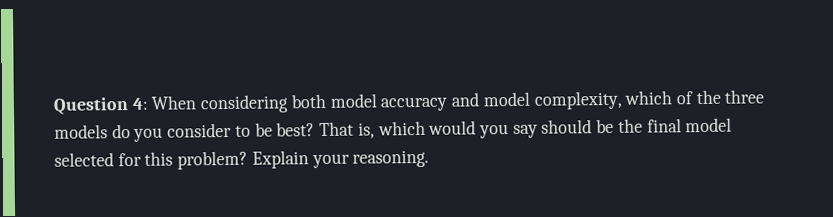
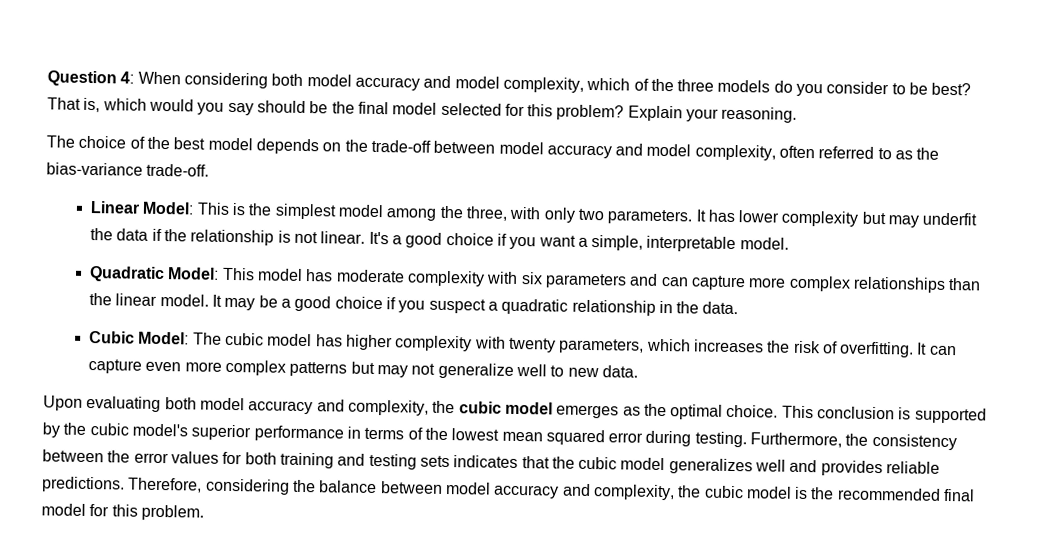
(430, 158) none -> [46,135,940,161] [46,162,210,177] [90,201,978,228] [90,228,789,253] [89,266,982,293] [89,293,739,316] [89,331,957,358] [88,359,638,379] [43,395,987,424] [42,422,957,451] [42,449,941,477] [41,476,976,502] [41,503,204,521] // The choice of the best model depends on the trade-off between model accuracy and model complexity, often referred to as the bias-variance trade-off. // Linear Model: This is the simplest model among the three, with only two parameters. It has lower complexity but may underfit the data if the relationship is not linear. It's a good choice if you want a simple, interpretable model. // Quadratic Model: This model has moderate complexity with six parameters and can capture more complex relationships than the linear model. It may be a good choice if you suspect a quadratic relationship in the data. // Cubic Model: The cubic model has higher complexity with twenty parameters, which increases the risk of overfitting. It can capture even more complex patterns but may not generalize well to new data. // Upon evaluating both model accuracy and complexity, the cubic model emerges as the optimal choice. This conclusion is supported by the cubic model's superior performance in terms of the lowest mean squared error during testing. Furthermore, the consistency between the error values for both training and testing sets indicates that the cubic model generalizes well and provides reliable predictions. Therefore, considering the balance between model accuracy and complexity, the cubic model is the recommended final model for this problem.

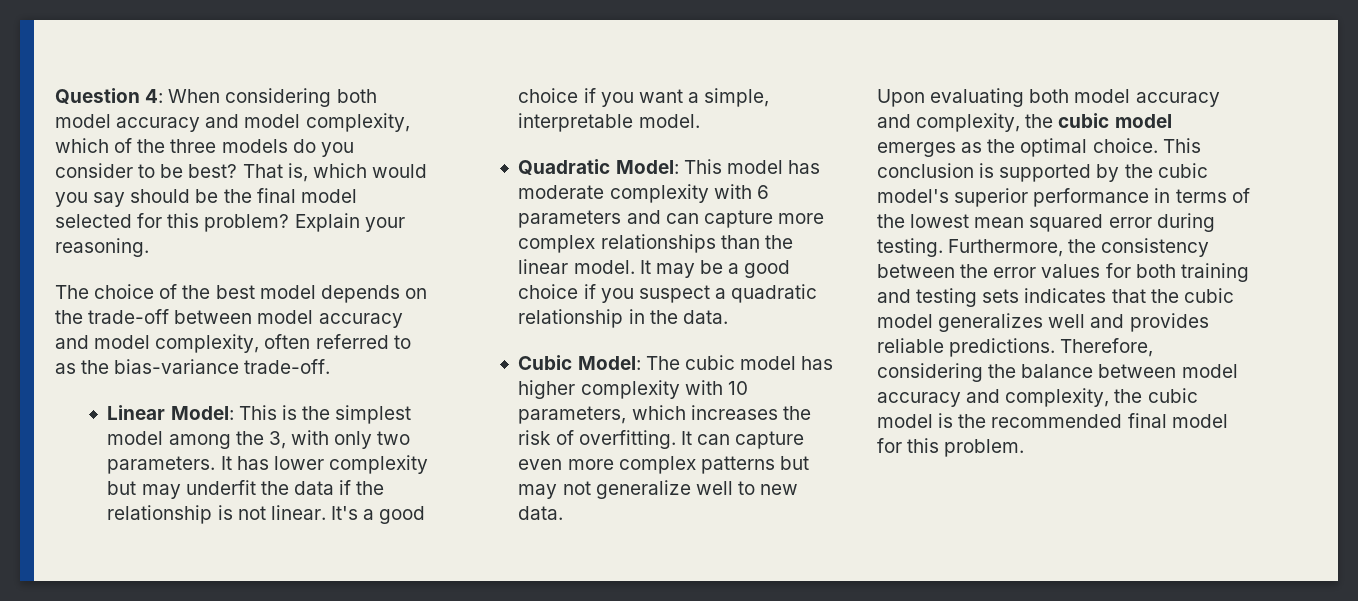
[465,206,508,221] three, -> [268,431,286,449] 3,
[520,272,543,285] six -> [756,185,769,199] 6
[507,337,556,353] twenty -> [727,381,748,395] 10

